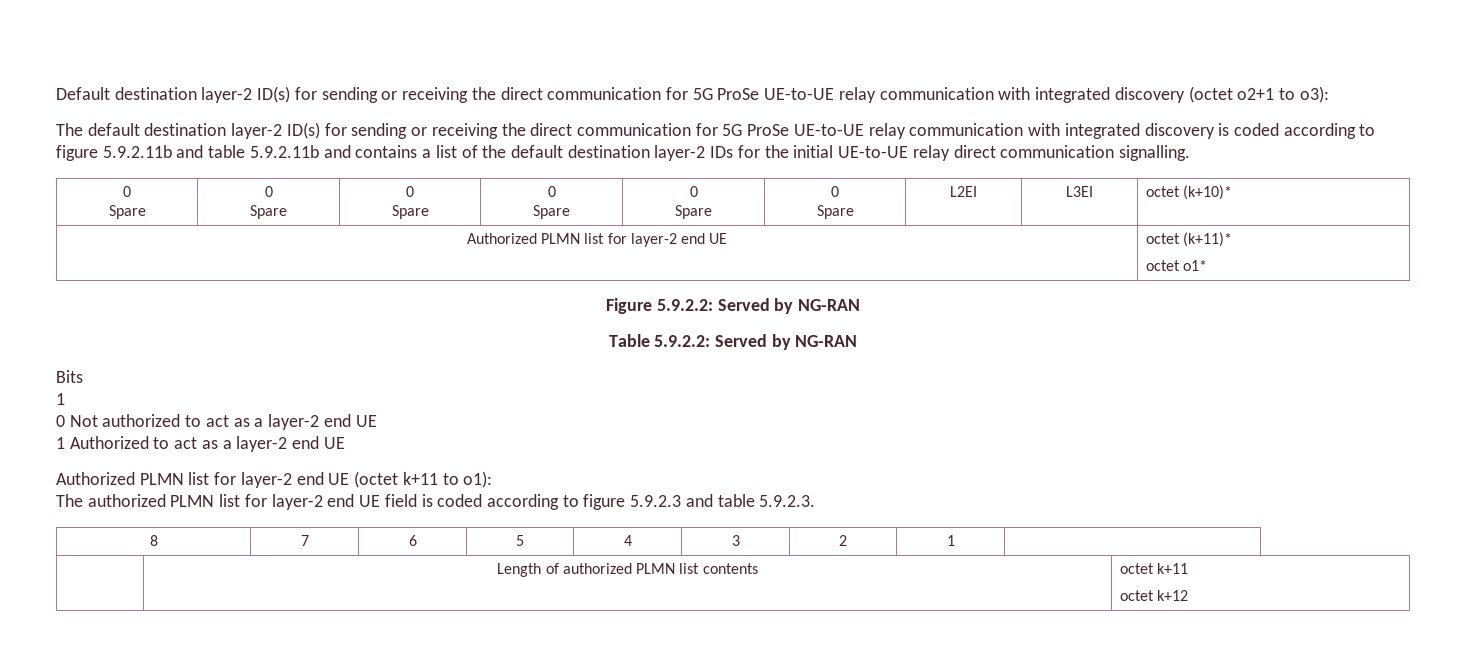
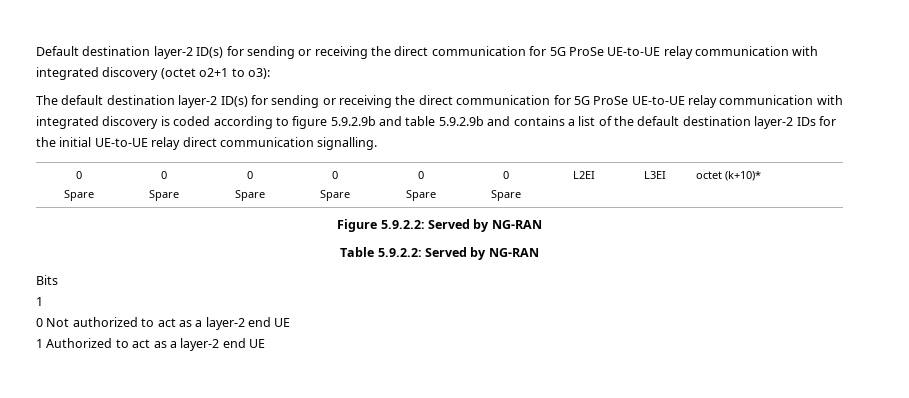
[102,145,319,158] 5.9.2.11b and table 5.9.2.11b -> [330,116,484,126] 5.9.2.9b and table 5.9.2.9b
[466,233,728,247] [1145,232,1232,247] [1145,260,1207,271] // Authorized PLMN list for layer-2 end UE | octet (k+11)* // octet o1* -> (762, 176) none
[56,471,493,488] [56,494,816,510] [149,535,158,546] [300,535,309,546] [408,535,417,546] [516,535,524,546] [623,535,632,546] [731,535,740,546] [839,535,847,546] [946,535,955,546] [497,563,758,577] [1119,563,1188,574] [1119,590,1188,601] // Authorized PLMN list for layer-2 end UE (octet k+11 to o1): // The authorized PLMN list for layer-2 end UE field is coded according to figure 5.9.2.3 and table 5.9.2.3. // 8 | 7 | 6 | 5 | 4 | 3 | 2 | 1 | // | Length of authorized PLMN list contents | octet k+11 // octet k+12 -> (265, 343) none

